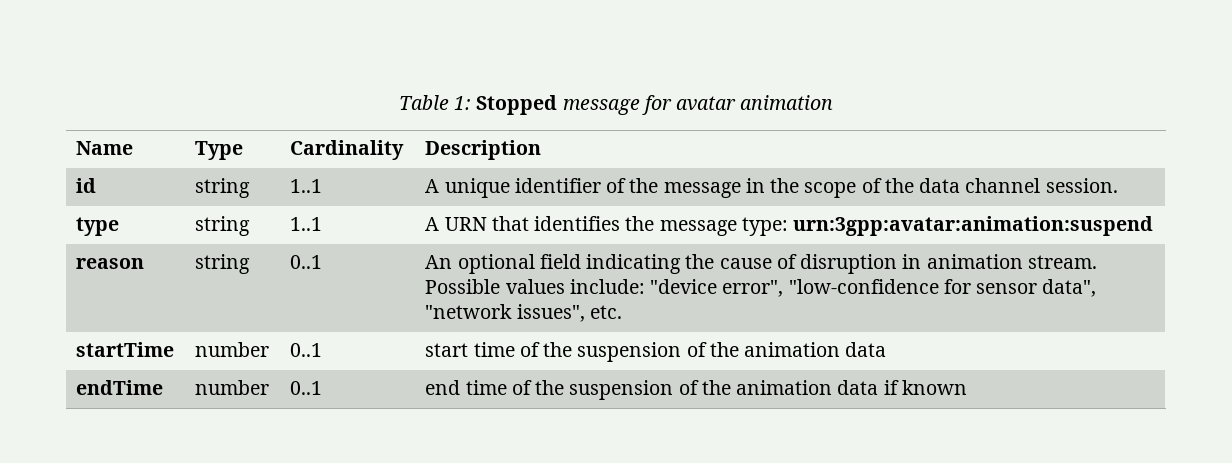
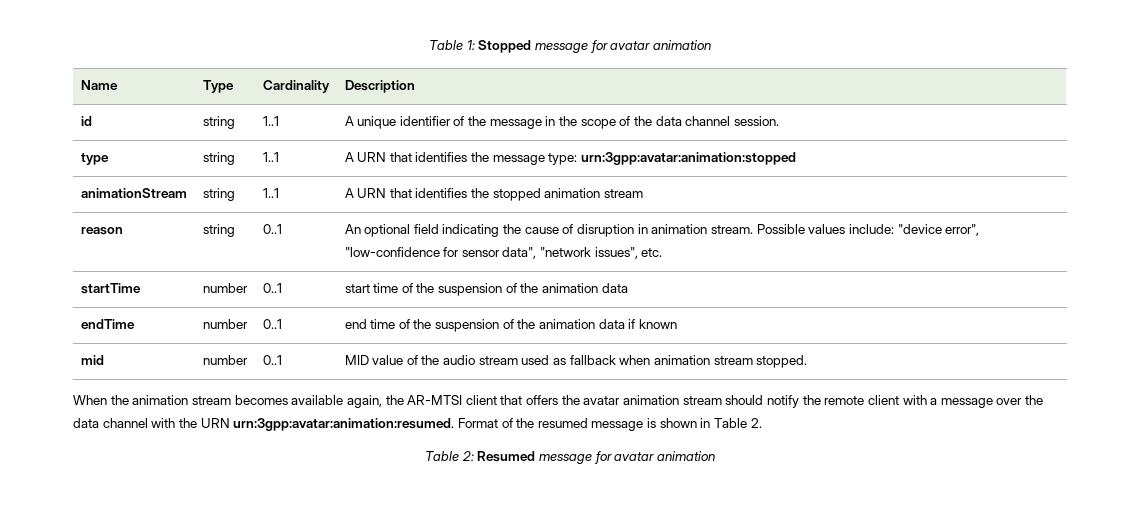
[793,216,1154,236] urn:3gpp:avatar:animation:suspend -> [581,152,797,165] [80,188,187,198] [202,188,235,201] [262,188,279,198] [344,188,644,201] urn:3gpp:avatar:animation:stopped // animationStream | string | 1..1 | A URN that identifies the stopped animation stream
(967, 387) none -> [80,355,104,365] [202,355,248,365] [262,355,282,365] [344,355,808,368] [73,395,1044,408] [73,418,762,431] [425,451,715,464] // mid | number | 0..1 | MID value of the audio stream used as fallback when animation stream stopped. // When the animation stream becomes available again, the AR-MTSI client that offers the avatar animation stream should notify the remote client with a message over the data channel with the URN urn:3gpp:avatar:animation:resumed. Format of the resumed message is shown in Table 2. // Table 2: Resumed message for avatar animation

